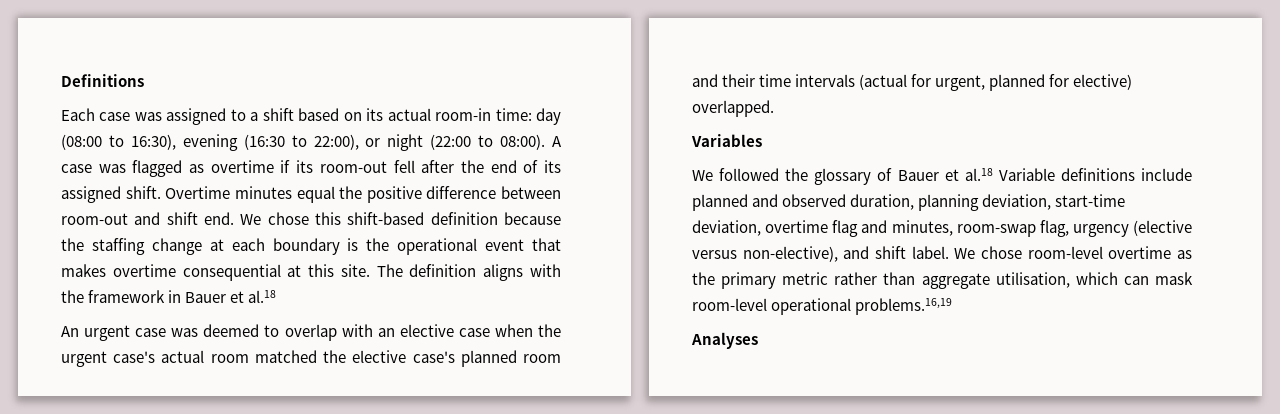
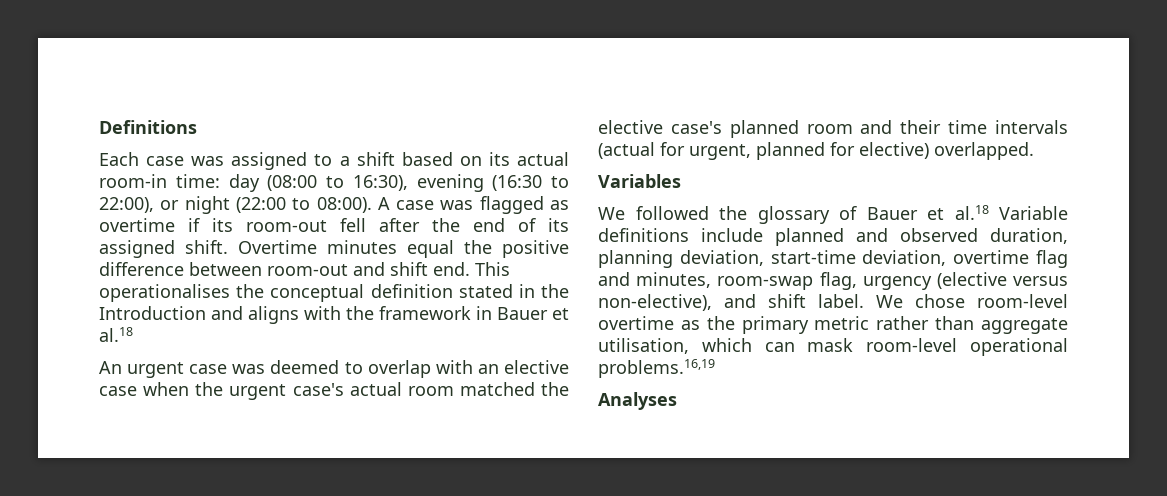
[240,212,561,225] [61,238,561,255] [61,264,477,281] We chose this shift-based definition because the staffing change at each boundary is the operational event that makes overtime consequential at this site. The definition -> [475,262,510,276] [99,284,569,302] [99,306,243,320] This operationalises the conceptual definition stated in the Introduction and

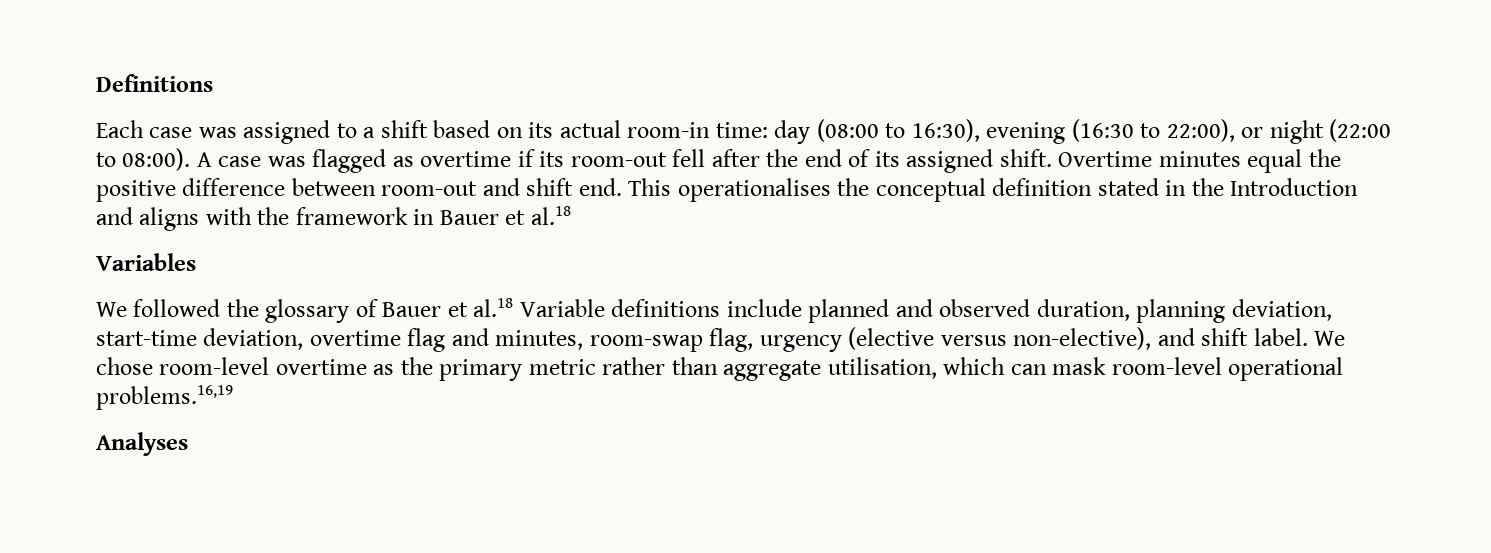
[99,360,569,378] [99,382,569,400] [598,120,1068,138] [598,142,1034,160] // An urgent case was deemed to overlap with an elective case when the urgent case's actual room matched the elective case's planned room and their time intervals (actual for urgent, planned for elective) overlapped. -> (571, 215) none

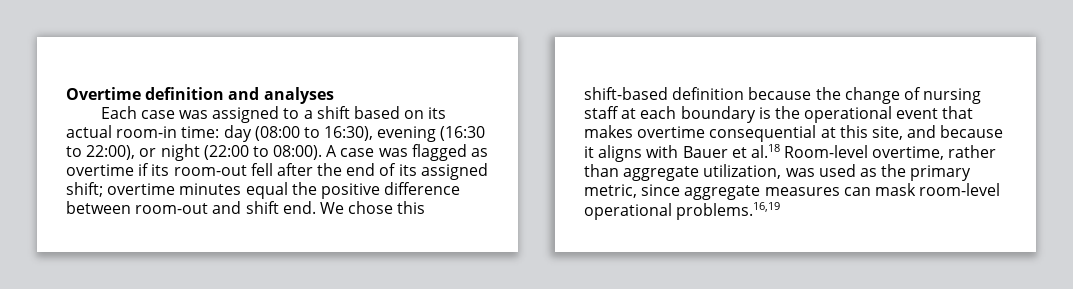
[96,74,213,92] Definitions -> [66,87,334,104] Overtime definition and analyses
[999,149,1153,167] shift. Overtime -> [66,182,176,197] shift; overtime
[628,178,1359,202] [96,206,571,231] [96,253,196,271] [96,298,1332,323] [96,327,1346,352] [96,357,1006,381] This operationalises the conceptual definition stated in the Introduction and aligns with the framework in Bauer et al.18 // Variables // We followed the glossary of Bauer et al.18 Variable definitions include planned and observed duration, planning deviation, start-time deviation, overtime flag and minutes, room-swap flag, urgency (elective versus non-elective), and shift label. We chose room-level overtime as the primary metric rather than aggregate utilisation, which -> [319,201,426,214] [584,87,982,104] [584,106,974,123] [584,125,1004,142] [584,144,997,162] [584,164,972,181] [584,184,840,200] We chose this shift-based definition because the change of nursing staff at each boundary is the operational event that makes overtime consequential at this site, and because it aligns with Bauer et al.18 Room-level overtime, rather than aggregate utilization, was used as the primary metric, since aggregate measures
[96,432,188,456] // Analyses -> (781, 211) none

